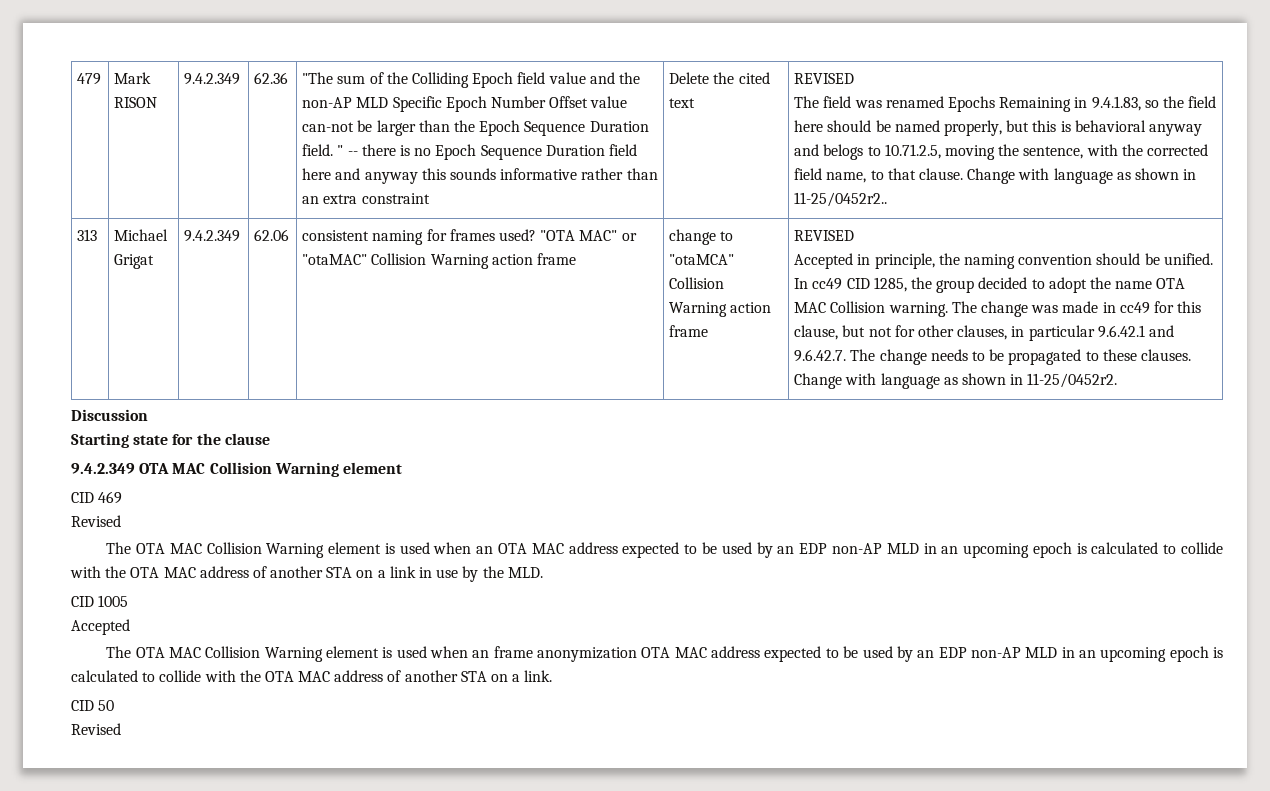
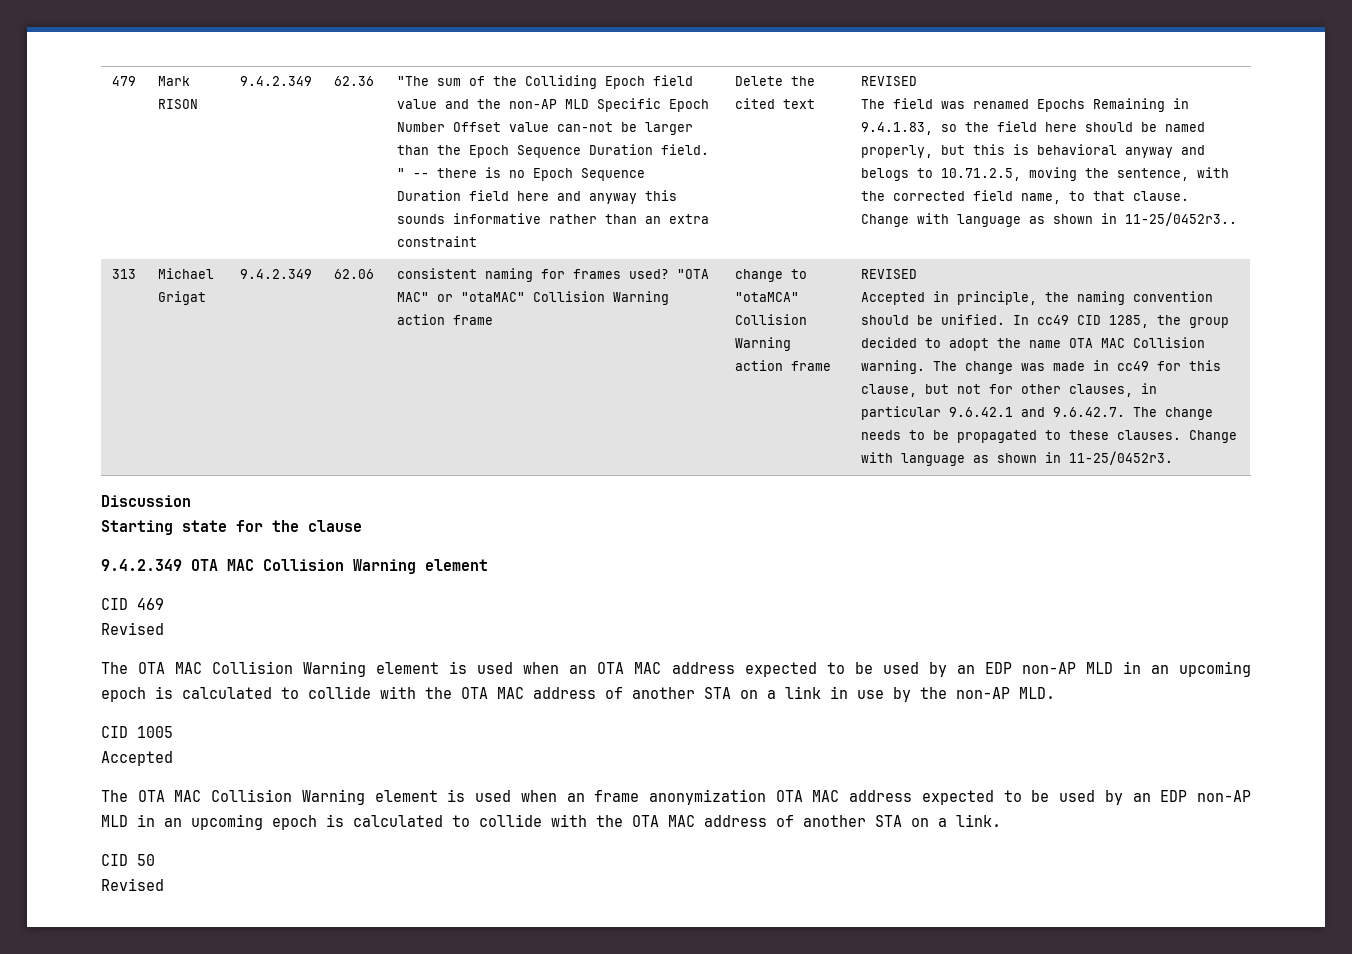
[794,192,888,207] 11-25/0452r2.. -> [1124,212,1237,226] 11-25/0452r3..
[1027,373,1118,388] 11-25/0452r2. -> [1068,451,1173,465] 11-25/0452r3.
(504, 572) none -> [956,687,1010,699] non-AP

